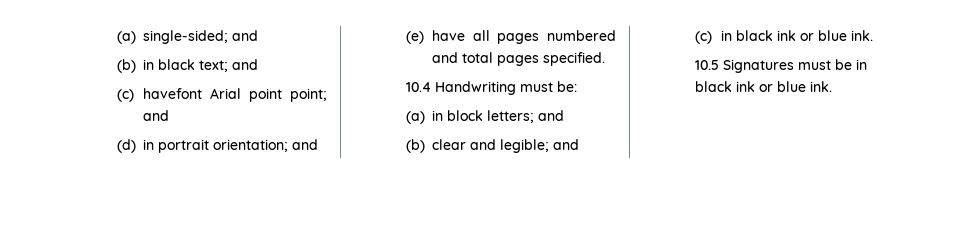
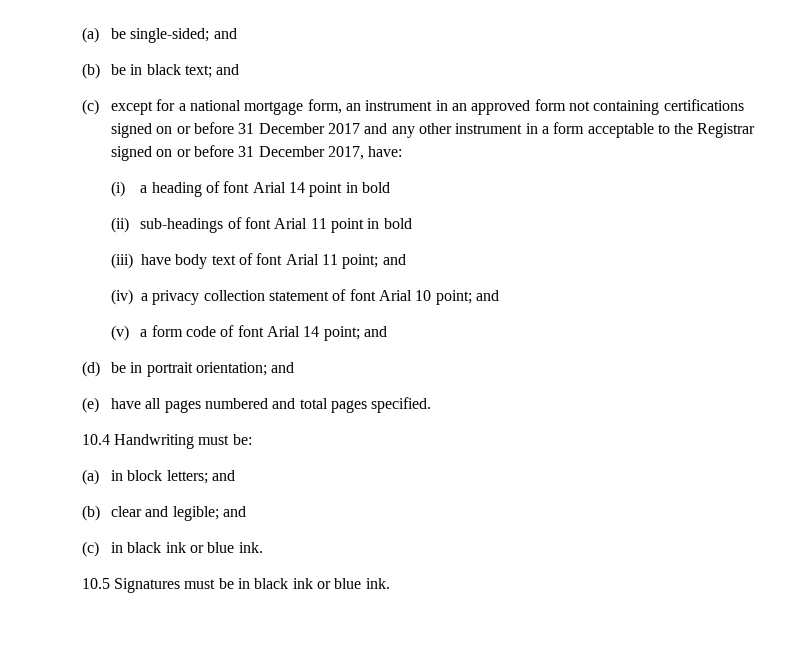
[116,31,136,44] (a) -> [81,27,127,43] (a) be
(136, 66) none -> [111,64,127,75] be
[143,88,327,102] [143,110,170,121] [116,139,136,153] havefont Arial point point; and // (d) -> [111,99,744,115] [111,122,756,138] [111,145,403,161] [111,181,390,197] [111,217,412,233] [111,253,406,269] [111,289,499,305] [111,325,387,341] [81,361,127,377] except for a national mortgage form, an instrument in an approved form not containing certifications signed on or before 31 December 2017 and any other instrument in a form acceptable to the Registrar signed on or before 31 December 2017, have: // (i) a heading of font Arial 14 point in bold // (ii) sub-headings of font Arial 11 point in bold // (iii) have body text of font Arial 11 point; and // (iv) a privacy collection statement of font Arial 10 point; and // (v) a form code of font Arial 14 point; and // (d) be

